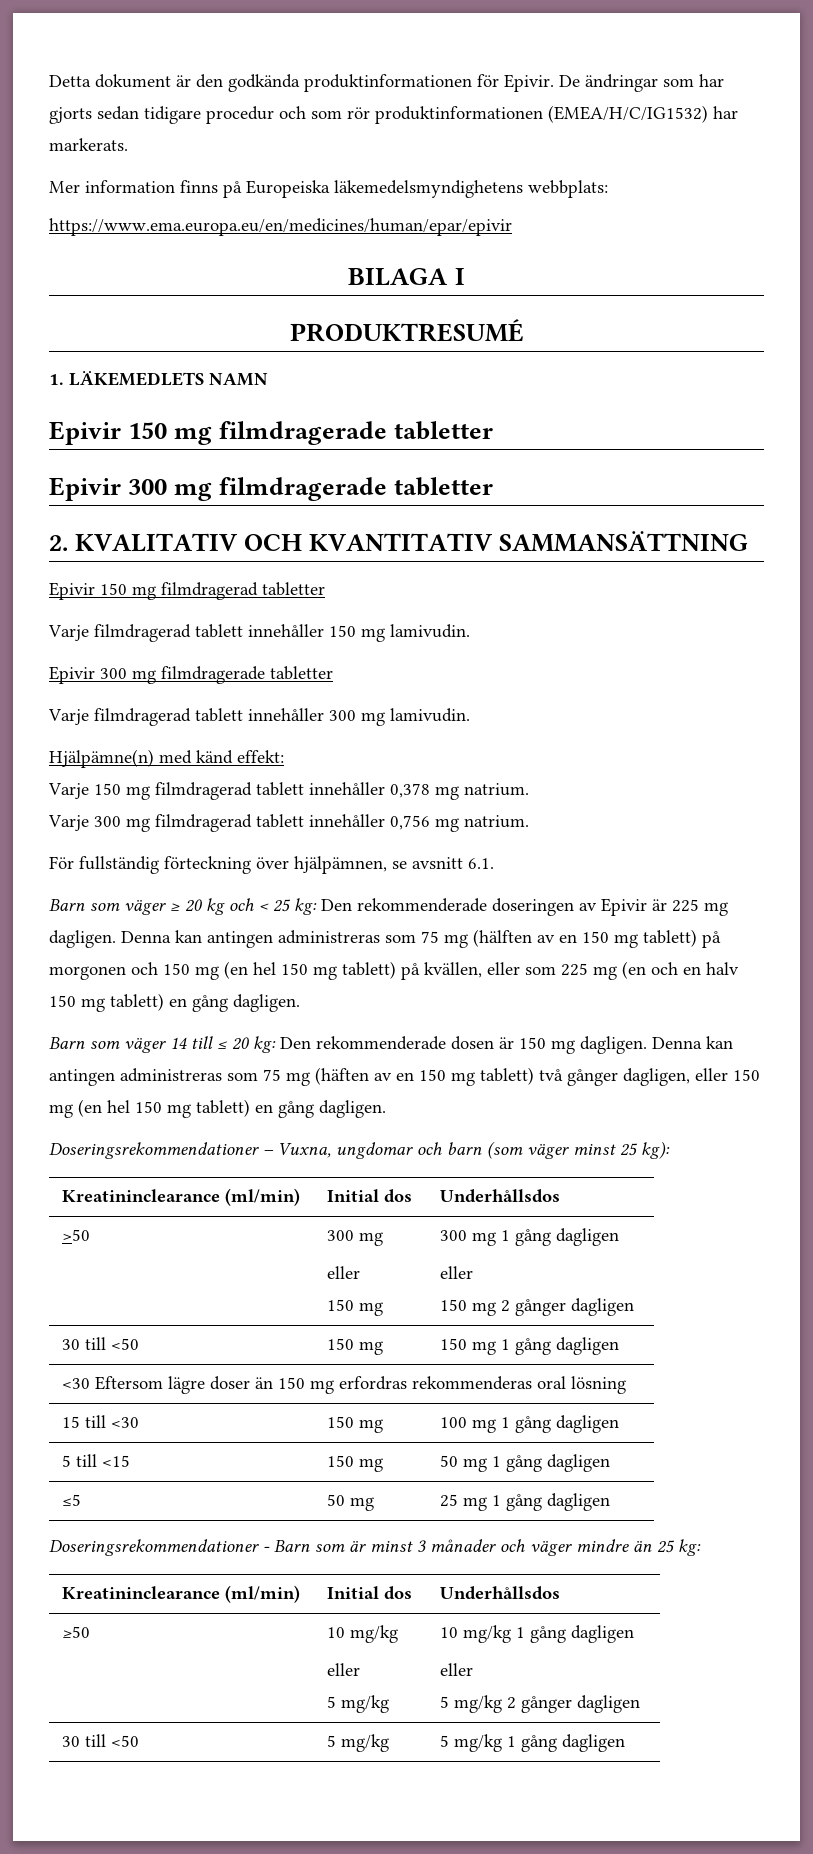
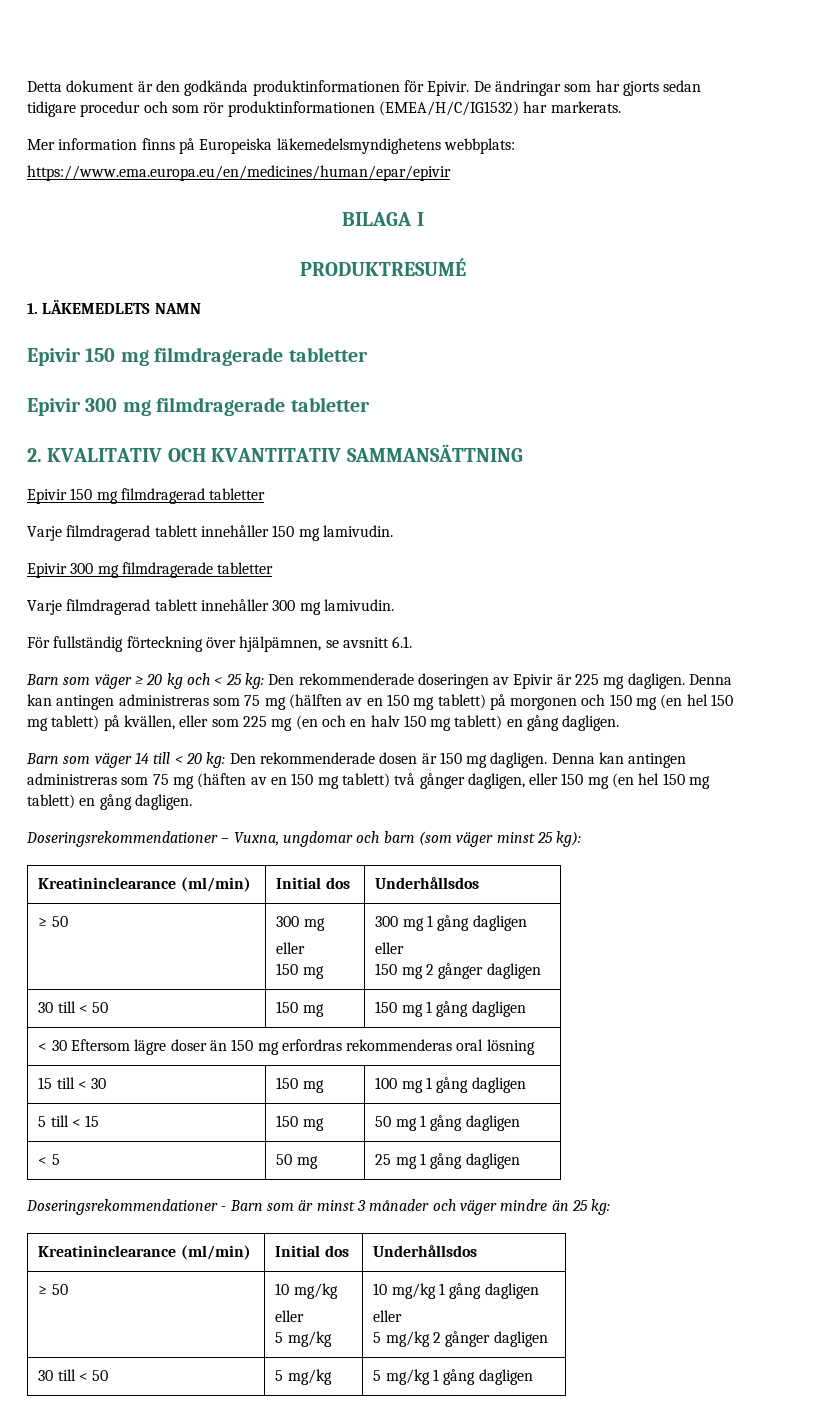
[49,749,284,768] [48,782,529,800] [48,814,529,832] // Hjälpämne(n) med känd effekt: // Varje 150 mg filmdragerad tablett innehåller 0,378 mg natrium. // Varje 300 mg filmdragerad tablett innehåller 0,756 mg natrium. -> (394, 605) none
[217,1041,227,1049] ≤ -> [174,756,183,764] <
[61,1229,90,1241] >50 -> [38,916,68,927] ≥ 50
[110,1338,139,1350] <50 -> [78,1002,109,1013] < 50
[61,1378,90,1389] <30 -> [38,1040,67,1051] < 30
[110,1417,139,1428] <30 -> [77,1078,107,1089] < 30
[101,1455,130,1467] <15 -> [71,1115,100,1127] < 15
[61,1494,81,1506] ≤5 -> [38,1154,60,1165] < 5
[61,1626,90,1638] ≥50 -> [38,1284,68,1295] ≥ 50
[110,1735,139,1747] <50 -> [78,1370,109,1381] < 50

